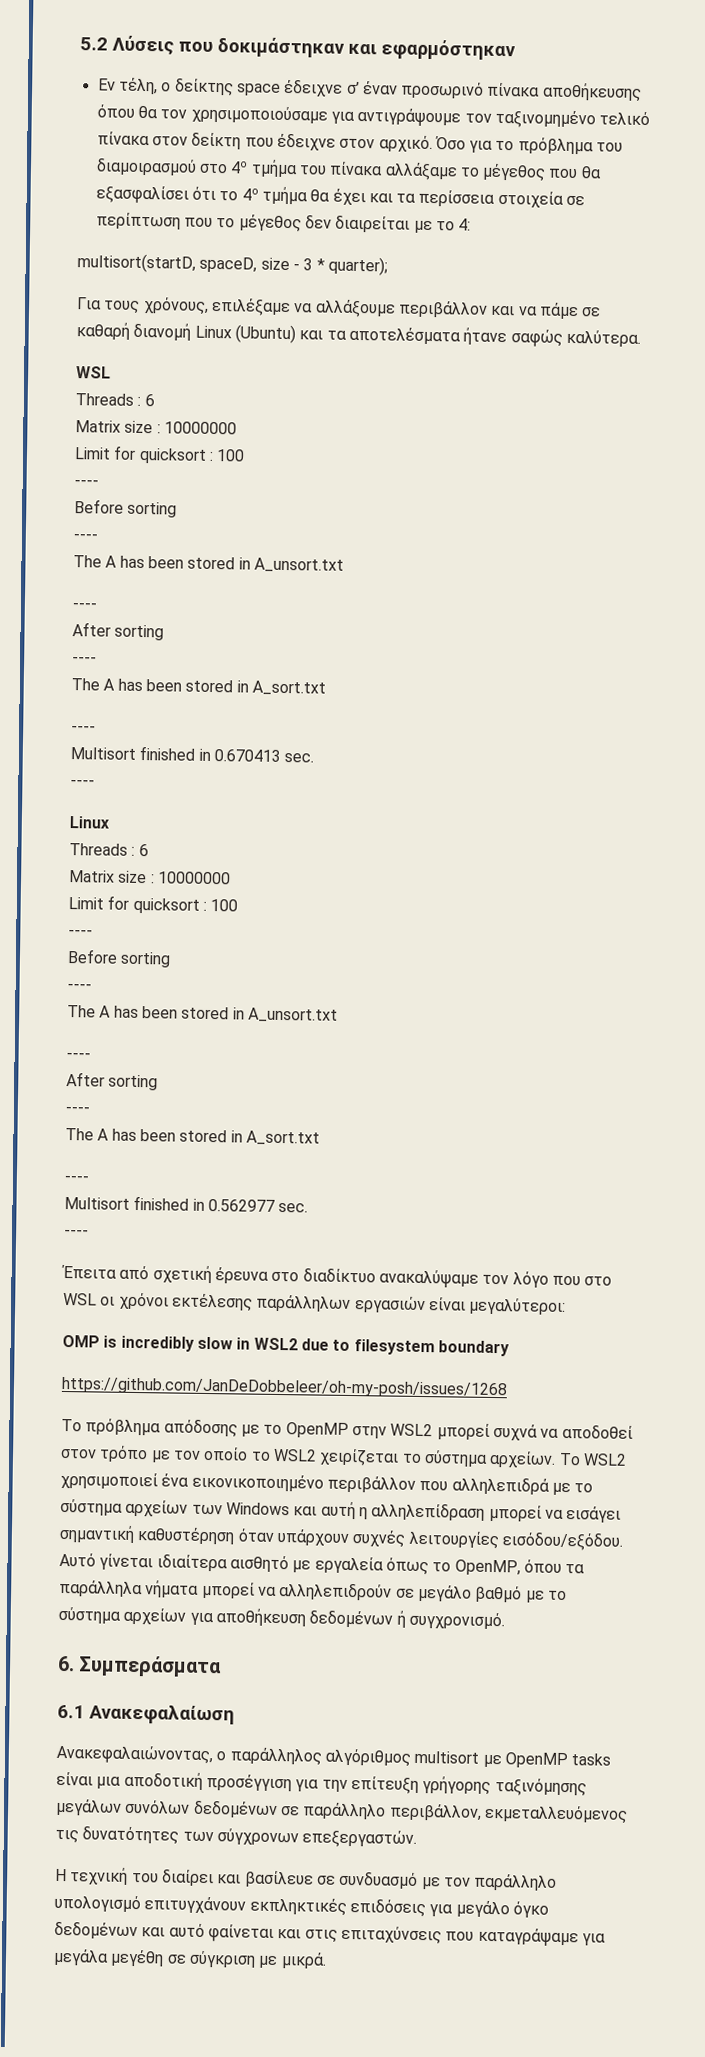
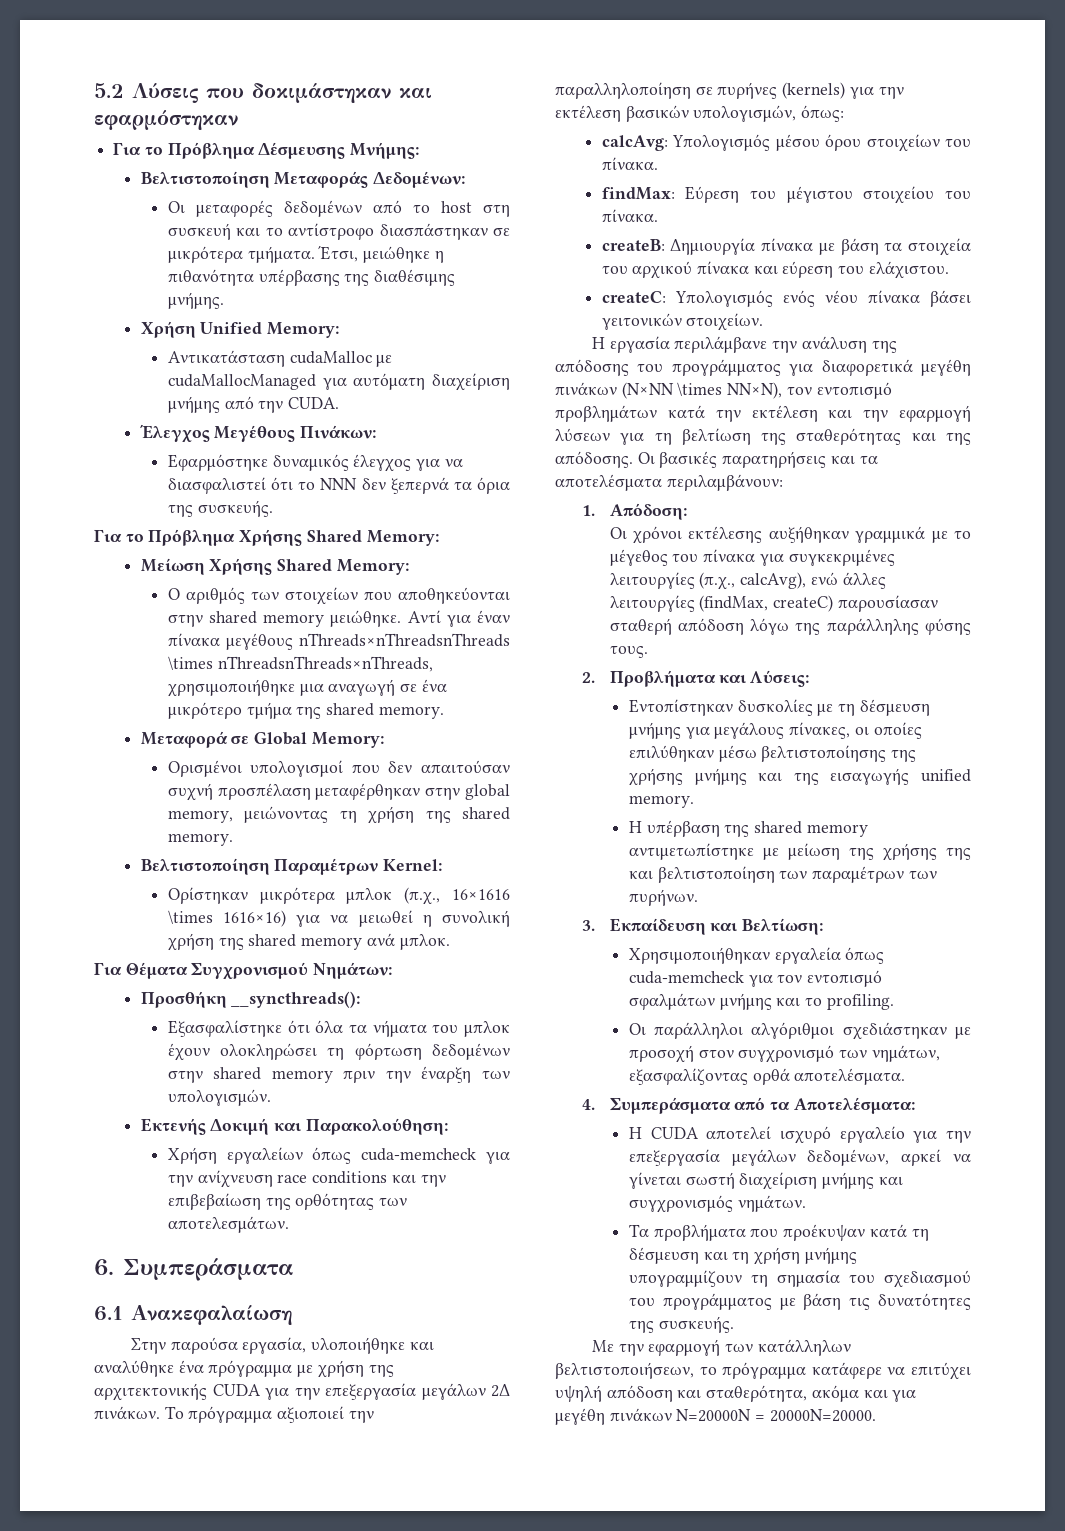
[97,77,642,102] [96,104,651,129] [96,131,624,155] [95,157,602,182] [95,185,586,208] [95,212,472,234] [77,253,388,276] [77,297,602,320] [76,322,641,347] [76,366,111,379] [75,393,155,407] [75,420,237,435] [74,445,246,464] [74,479,99,487] [74,499,178,518] [73,533,98,541] [73,555,344,573] [72,602,97,610] [72,622,165,641] [72,656,97,664] [71,678,326,696] [71,725,96,733] [70,746,315,763] [70,779,95,787] [69,816,110,829] [69,843,149,857] [69,870,231,885] [68,895,239,914] [68,929,93,937] [67,949,172,968] [67,983,92,991] [67,1005,338,1023] [66,1052,91,1060] [66,1072,159,1091] [65,1106,90,1114] [65,1128,320,1146] [64,1174,89,1183] [64,1195,309,1213] [64,1228,89,1237] [61,1264,613,1288] [63,1292,567,1316] [62,1334,510,1357] [61,1376,508,1399] [61,1418,633,1441] [60,1445,627,1468] [60,1471,594,1496] [60,1498,622,1523] [59,1524,623,1551] [59,1552,586,1576] [59,1579,567,1603] [58,1606,505,1630] [58,1655,223,1678] [57,1703,235,1726] [56,1744,612,1769] [56,1771,587,1797] [55,1798,628,1824] [55,1825,418,1848] [55,1867,558,1891] [54,1894,549,1918] [54,1920,606,1947] [53,1948,327,1969] Εν τέλη, ο δείκτης space έδειχνε σ’ έναν προσωρινό πίνακα αποθήκευσης όπου θα τον χρησιμοποιούσαμε για αντιγράψουμε τον ταξινομημένο τελικό πίνακα στον δείκτη που έδειχνε στον αρχικό. Όσο για το πρόβλημα του διαμοιρασμού στο 4ο τμήμα του πίνακα αλλάξαμε το μέγεθος που θα εξασφαλίσει ότι το 4ο τμήμα θα έχει και τα περίσσεια στοιχεία σε περίπτωση που το μέγεθος δεν διαιρείται με το 4: // multisort(startD, spaceD, size - 3 * quarter); // Για τους χρόνους, επιλέξαμε να αλλάξουμε περιβάλλον και να πάμε σε καθαρή διανομή Linux (Ubuntu) και τα αποτελέσματα ήτανε σαφώς καλύτερα. // WSL // Threads : 6 // Matrix size : 10000000 // Limit for quicksort : 100 // ---- // Before sorting // ---- // The A has been stored in A_unsort.txt // ---- // After sorting // ---- // The A has been stored in A_sort.txt // ---- // Multisort finished in 0.670413 sec. // ---- // Linux // Threads : 6 // Matrix size : 10000000 // Limit for quicksort : 100 // ---- // Before sorting // ---- // The A has been stored in A_unsort.txt // ---- // After sorting // ---- // The A has been stored in A_sort.txt // ---- // Multisort finished in 0.562977 sec. // ---- // Έπειτα από σχετική έρευνα στο διαδίκτυο ανακαλύψαμε τον λόγο που στο WSL οι χρόνοι εκτέλεσης παράλληλων εργασιών είναι μεγαλύτεροι: // OMP is incredibly slow in WSL2 due to filesystem boundary // https://github.com/JanDeDobbeleer/oh-my-posh/issues/1268 // Το πρόβλημα απόδοσης με το OpenMP στην WSL2 μπορεί συχνά να αποδοθεί στον τρόπο με τον οποίο το WSL2 χειρίζεται το σύστημα αρχείων. Το WSL2 χρησιμοποιεί ένα εικονικοποιημένο περιβάλλον που αλληλεπιδρά με το σύστημα αρχείων των Windows και αυτή η αλληλεπίδραση μπορεί να εισάγει σημαντική καθυστέρηση όταν υπάρχουν συχνές λειτουργίες εισόδου/εξόδου. Αυτό γίνεται ιδιαίτερα αισθητό με εργαλεία όπως το OpenMP, όπου τα παράλληλα νήματα μπορεί να αλληλεπιδρούν σε μεγάλο βαθμό με το σύστημα αρχείων για αποθήκευση δεδομένων ή συγχρονισμό. // 6. Συμπεράσματα // 6.1 Ανακεφαλαίωση // Ανακεφαλαιώνοντας, ο παράλληλος αλγόριθμος multisort με OpenMP tasks είναι μια αποδοτική προσέγγιση για την επίτευξη γρήγορης ταξινόμησης μεγάλων συνόλων δεδομένων σε παράλληλο περιβάλλον, εκμεταλλευόμενος τις δυνατότητες των σύγχρονων επεξεργαστών. // Η τεχνική του διαίρει και βασίλευε σε συνδυασμό με τον παράλληλο υπολογισμό επιτυγχάνουν εκπληκτικές επιδόσεις για μεγάλο όγκο δεδομένων και αυτό φαίνεται και στις επιταχύνσεις που καταγράψαμε για μεγάλα μεγέθη σε σύγκριση με μικρά. -> [113,142,420,159] [140,171,466,188] [167,200,510,217] [167,223,510,240] [167,245,444,263] [167,269,456,286] [167,292,224,309] [140,321,340,338] [167,350,393,367] [167,373,510,391] [167,396,340,413] [139,424,377,443] [167,454,463,472] [167,477,510,494] [167,500,273,517] [94,529,439,546] [140,558,409,575] [167,587,511,605] [167,610,510,627] [167,633,510,650] [167,656,433,672] [167,679,447,697] [167,702,444,719] [140,731,384,748] [167,760,511,777] [167,783,510,801] [167,806,510,824] [167,833,233,846] [140,858,443,875] [167,887,510,905] [167,910,510,927] [167,933,450,951] [94,962,393,980] [140,991,361,1008] [167,1020,510,1037] [167,1043,511,1061] [167,1066,510,1083] [167,1089,271,1106] [140,1118,448,1135] [167,1147,510,1164] [167,1170,446,1188] [167,1193,408,1210] [167,1216,289,1233] [94,1258,293,1281] [94,1305,292,1325] [130,1337,434,1354] [94,1360,394,1378] [94,1383,510,1401] [94,1406,374,1423] [555,82,904,99] [555,105,845,122] [601,134,971,152] [601,157,658,170] [601,186,971,204] [601,209,658,222] [601,238,971,256] [601,261,949,279] [601,290,972,307] [601,313,764,331] [591,336,897,353] [555,359,971,376] [555,382,892,399] [555,405,971,422] [555,428,971,445] [555,451,878,468] [555,474,783,491] [582,503,687,520] [609,526,971,544] [609,549,895,566] [609,572,886,590] [609,595,938,612] [609,618,971,635] [609,646,648,658] [582,670,810,687] [628,699,930,716] [628,722,922,739] [628,745,917,762] [628,768,971,786] [628,795,694,808] [628,820,868,837] [628,843,971,861] [628,866,937,883] [628,889,698,906] [582,918,824,935] [628,947,885,964] [628,970,883,987] [628,993,894,1010] [628,1022,971,1040] [628,1045,940,1063] [628,1068,906,1085] [582,1097,915,1114] [628,1126,971,1144] [628,1149,971,1166] [628,1172,903,1190] [628,1195,806,1213] [628,1224,929,1241] [628,1247,857,1265] [628,1270,971,1288] [628,1293,971,1310] [628,1316,734,1333] [591,1339,851,1356] [555,1362,971,1380] [555,1385,917,1402] [555,1408,876,1425] Για το Πρόβλημα Δέσμευσης Μνήμης: // Βελτιστοποίηση Μεταφοράς Δεδομένων: // Οι μεταφορές δεδομένων από το host στη συσκευή και το αντίστροφο διασπάστηκαν σε μικρότερα τμήματα. Έτσι, μειώθηκε η πιθανότητα υπέρβασης της διαθέσιμης μνήμης. // Χρήση Unified Memory: // Αντικατάσταση cudaMalloc με cudaMallocManaged για αυτόματη διαχείριση μνήμης από την CUDA. // Έλεγχος Μεγέθους Πινάκων: // Εφαρμόστηκε δυναμικός έλεγχος για να διασφαλιστεί ότι το NNN δεν ξεπερνά τα όρια της συσκευής. // Για το Πρόβλημα Χρήσης Shared Memory: // Μείωση Χρήσης Shared Memory: // Ο αριθμός των στοιχείων που αποθηκεύονται στην shared memory μειώθηκε. Αντί για έναν πίνακα μεγέθους nThreads×nThreadsnThreads \times nThreadsnThreads×nThreads, χρησιμοποιήθηκε μια αναγωγή σε ένα μικρότερο τμήμα της shared memory. // Μεταφορά σε Global Memory: // Ορισμένοι υπολογισμοί που δεν απαιτούσαν συχνή προσπέλαση μεταφέρθηκαν στην global memory, μειώνοντας τη χρήση της shared memory. // Βελτιστοποίηση Παραμέτρων Kernel: // Ορίστηκαν μικρότερα μπλοκ (π.χ., 16×1616 \times 1616×16) για να μειωθεί η συνολική χρήση της shared memory ανά μπλοκ. // Για Θέματα Συγχρονισμού Νημάτων: // Προσθήκη __syncthreads(): // Εξασφαλίστηκε ότι όλα τα νήματα του μπλοκ έχουν ολοκληρώσει τη φόρτωση δεδομένων στην shared memory πριν την έναρξη των υπολογισμών. // Εκτενής Δοκιμή και Παρακολούθηση: // Χρήση εργαλείων όπως cuda-memcheck για την ανίχνευση race conditions και την επιβεβαίωση της ορθότητας των αποτελεσμάτων. // 6. Συμπεράσματα // 6.1 Ανακεφαλαίωση // Στην παρούσα εργασία, υλοποιήθηκε και αναλύθηκε ένα πρόγραμμα με χρήση της αρχιτεκτονικής CUDA για την επεξεργασία μεγάλων 2Δ πινάκων. Το πρόγραμμα αξιοποιεί την παραλληλοποίηση σε πυρήνες (kernels) για την εκτέλεση βασικών υπολογισμών, όπως: // calcAvg: Υπολογισμός μέσου όρου στοιχείων του πίνακα. // findMax: Εύρεση του μέγιστου στοιχείου του πίνακα. // createB: Δημιουργία πίνακα με βάση τα στοιχεία του αρχικού πίνακα και εύρεση του ελάχιστου. // createC: Υπολογισμός ενός νέου πίνακα βάσει γειτονικών στοιχείων. // Η εργασία περιλάμβανε την ανάλυση της απόδοσης του προγράμματος για διαφορετικά μεγέθη πινάκων (N×NN \times NN×N), τον εντοπισμό προβλημάτων κατά την εκτέλεση και την εφαρμογή λύσεων για τη βελτίωση της σταθερότητας και της απόδοσης. Οι βασικές παρατηρήσεις και τα αποτελέσματα περιλαμβάνουν: // 1. Απόδοση: // Οι χρόνοι εκτέλεσης αυξήθηκαν γραμμικά με το μέγεθος του πίνακα για συγκεκριμένες λειτουργίες (π.χ., calcAvg), ενώ άλλες λειτουργίες (findMax, createC) παρουσίασαν σταθερή απόδοση λόγω της παράλληλης φύσης τους. // 2. Προβλήματα και Λύσεις: // Εντοπίστηκαν δυσκολίες με τη δέσμευση μνήμης για μεγάλους πίνακες, οι οποίες επιλύθηκαν μέσω βελτιστοποίησης της χρήσης μνήμης και της εισαγωγής unified memory. // Η υπέρβαση της shared memory αντιμετωπίστηκε με μείωση της χρήσης της και βελτιστοποίηση των παραμέτρων των πυρήνων. // 3. Εκπαίδευση και Βελτίωση: // Χρησιμοποιήθηκαν εργαλεία όπως cuda-memcheck για τον εντοπισμό σφαλμάτων μνήμης και το profiling. // Οι παράλληλοι αλγόριθμοι σχεδιάστηκαν με προσοχή στον συγχρονισμό των νημάτων, εξασφαλίζοντας ορθά αποτελέσματα. // 4. Συμπεράσματα από τα Αποτελέσματα: // Η CUDA αποτελεί ισχυρό εργαλείο για την επεξεργασία μεγάλων δεδομένων, αρκεί να γίνεται σωστή διαχείριση μνήμης και συγχρονισμός νημάτων. // Τα προβλήματα που προέκυψαν κατά τη δέσμευση και τη χρήση μνήμης υπογραμμίζουν τη σημασία του σχεδιασμού του προγράμματος με βάση τις δυνατότητες της συσκευής. // Με την εφαρμογή των κατάλληλων βελτιστοποιήσεων, το πρόγραμμα κατάφερε να επιτύχει υψηλή απόδοση και σταθερότητα, ακόμα και για μεγέθη πινάκων N=20000N = 20000N=20000.

